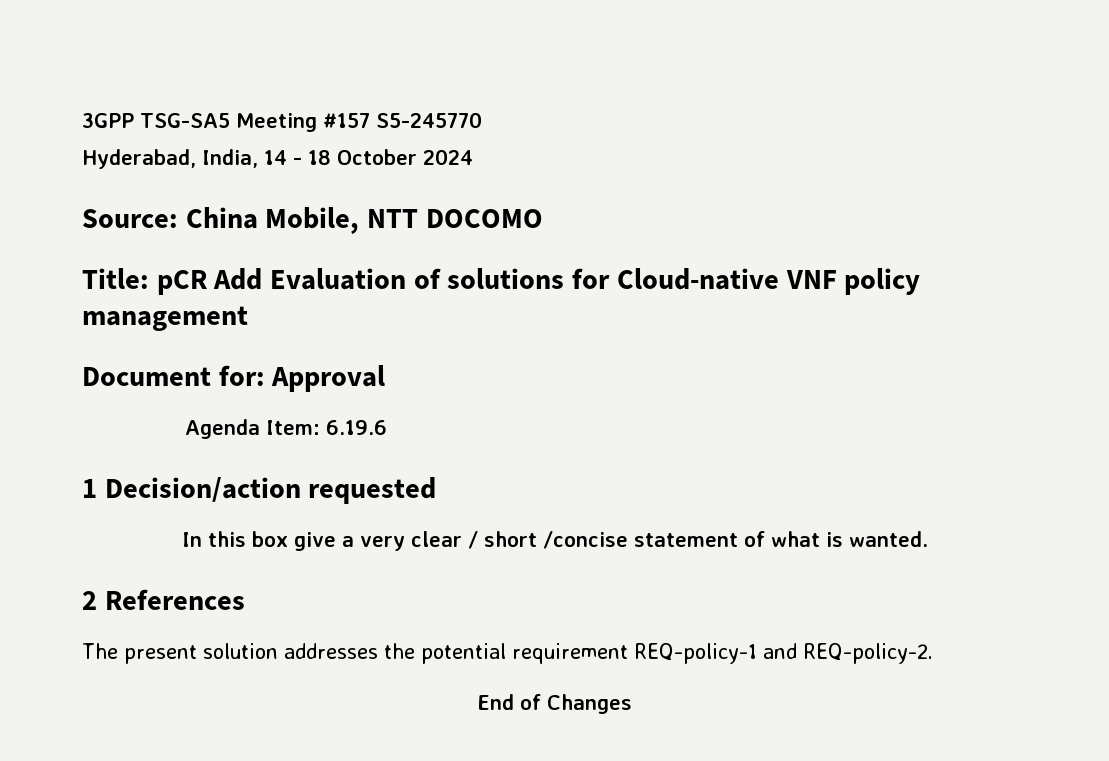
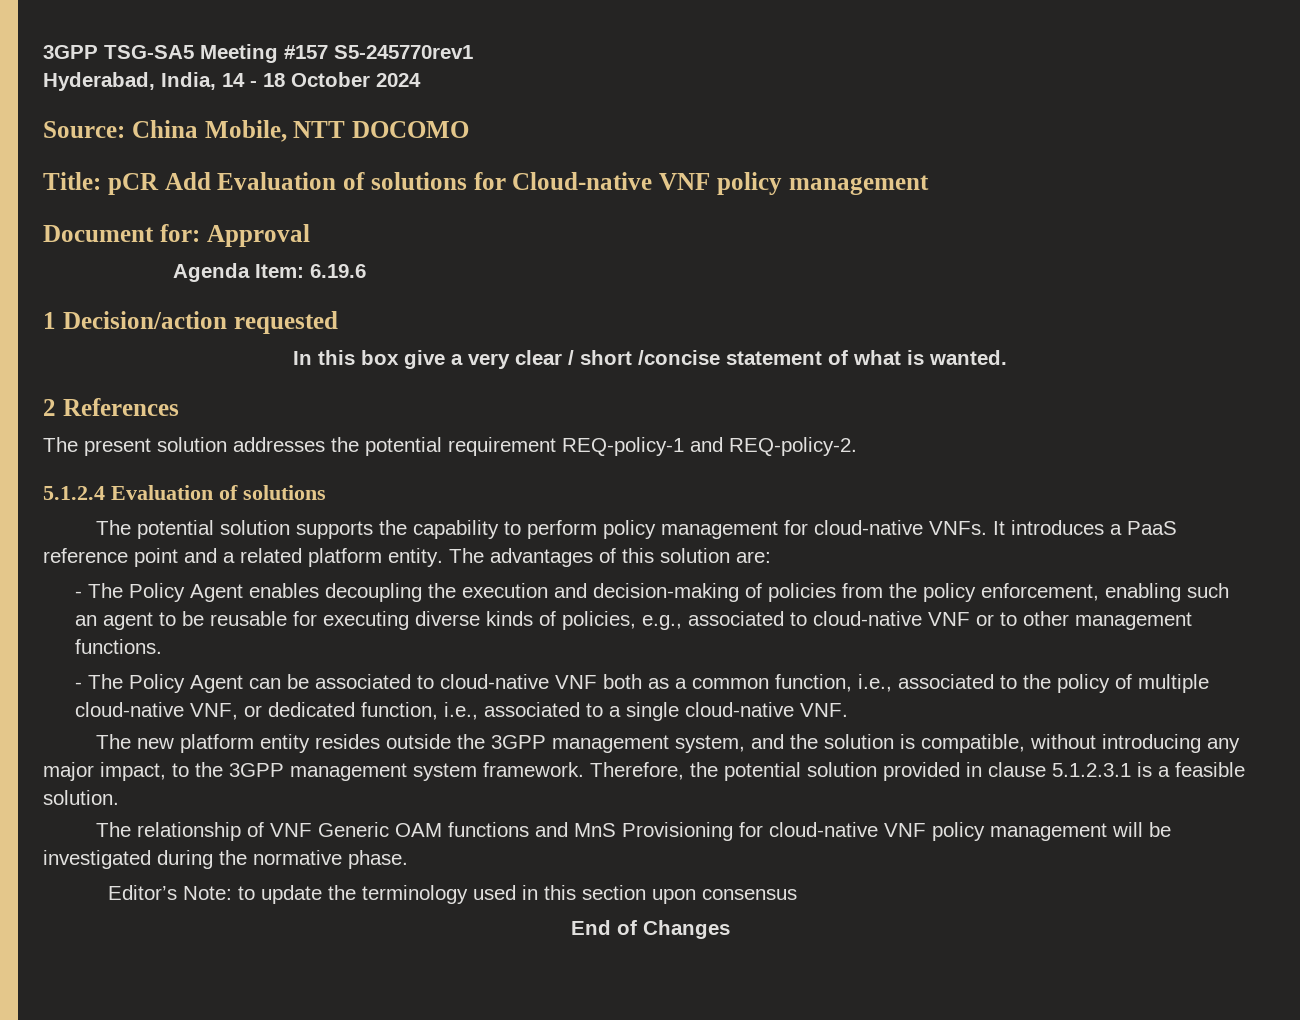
[376,112,482,128] S5-245770 -> [334,45,473,59] S5-245770rev1
(933, 653) none -> [43,485,326,500] [95,520,1177,539] [43,548,771,567] [75,583,1230,602] [75,611,1193,630] [75,639,163,654] [75,674,1210,693] [75,702,849,721] [95,734,1240,753] [43,762,1245,781] [43,790,119,805] [95,822,1171,841] [43,850,408,869] [107,885,797,904] // 5.1.2.4 Evaluation of solutions // The potential solution supports the capability to perform policy management for cloud-native VNFs. It introduces a PaaS reference point and a related platform entity. The advantages of this solution are: // - The Policy Agent enables decoupling the execution and decision-making of policies from the policy enforcement, enabling such an agent to be reusable for executing diverse kinds of policies, e.g., associated to cloud-native VNF or to other management functions. // - The Policy Agent can be associated to cloud-native VNF both as a common function, i.e., associated to the policy of multiple cloud-native VNF, or dedicated function, i.e., associated to a single cloud-native VNF. // The new platform entity resides outside the 3GPP management system, and the solution is compatible, without introducing any major impact, to the 3GPP management system framework. Therefore, the potential solution provided in clause 5.1.2.3.1 is a feasible solution. // The relationship of VNF Generic OAM functions and MnS Provisioning for cloud-native VNF policy management will be investigated during the normative phase. // Editor’s Note: to update the terminology used in this section upon consensus

